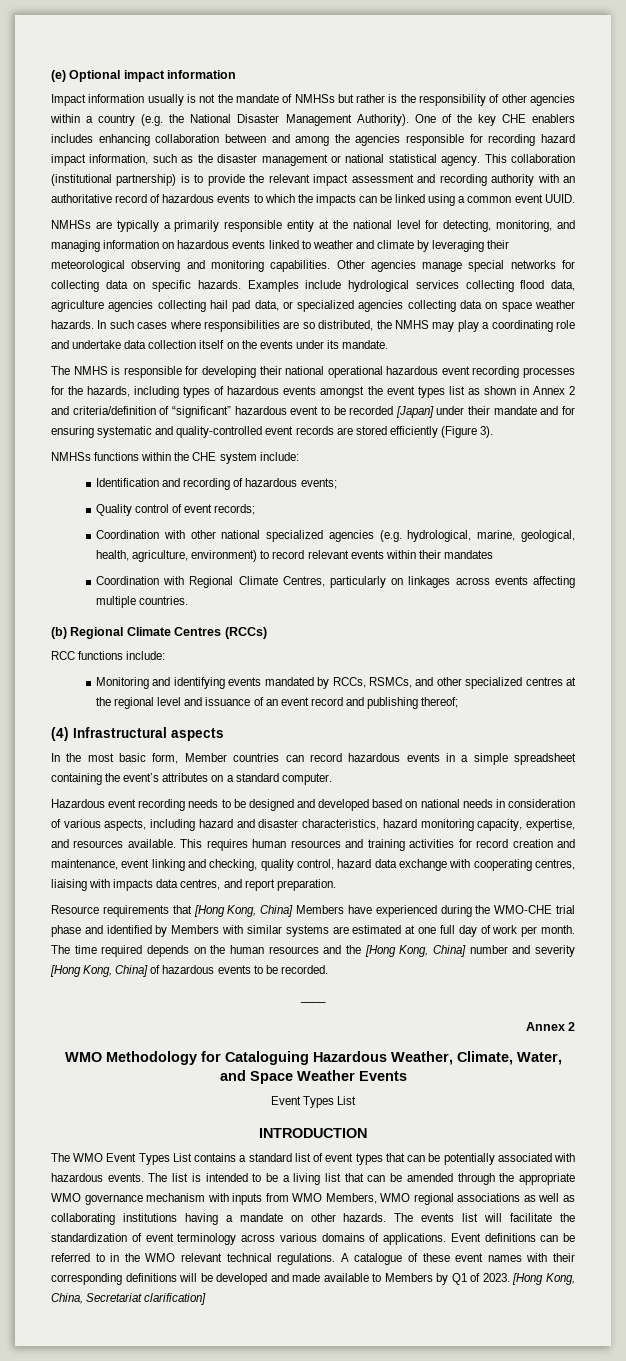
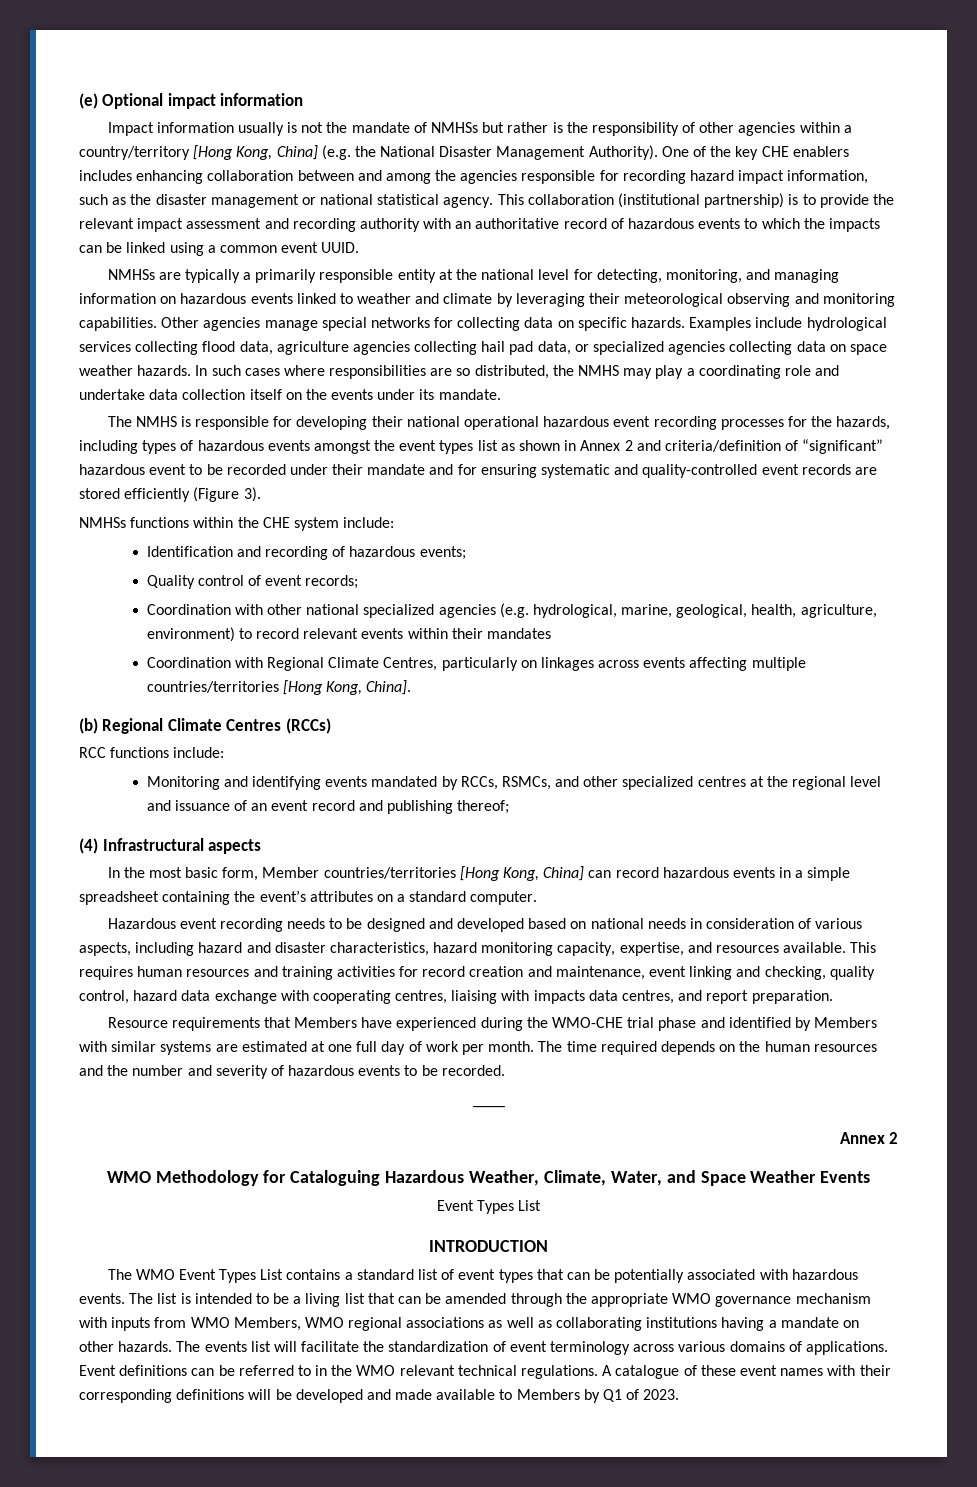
[98,114,136,126] country -> [79,145,318,160] country/territory [Hong Kong, China]
[395,406,434,418] [Japan] -> (286, 469) none
[139,596,189,605] countries. -> [146,680,412,695] countries/territories [Hong Kong, China].
[233,753,280,762] countries -> [323,866,585,881] countries/territories [Hong Kong, China]
[193,905,294,917] [Hong Kong, China] -> (291, 1022) none
[364,945,576,957] [50,965,149,977] [Hong Kong, China] number and severity [Hong Kong, China] -> [132,1065,268,1079] number and severity
[512,1273,575,1285] [51,1293,207,1305] [Hong Kong, China, Secretariat clarification] -> (680, 1394) none

